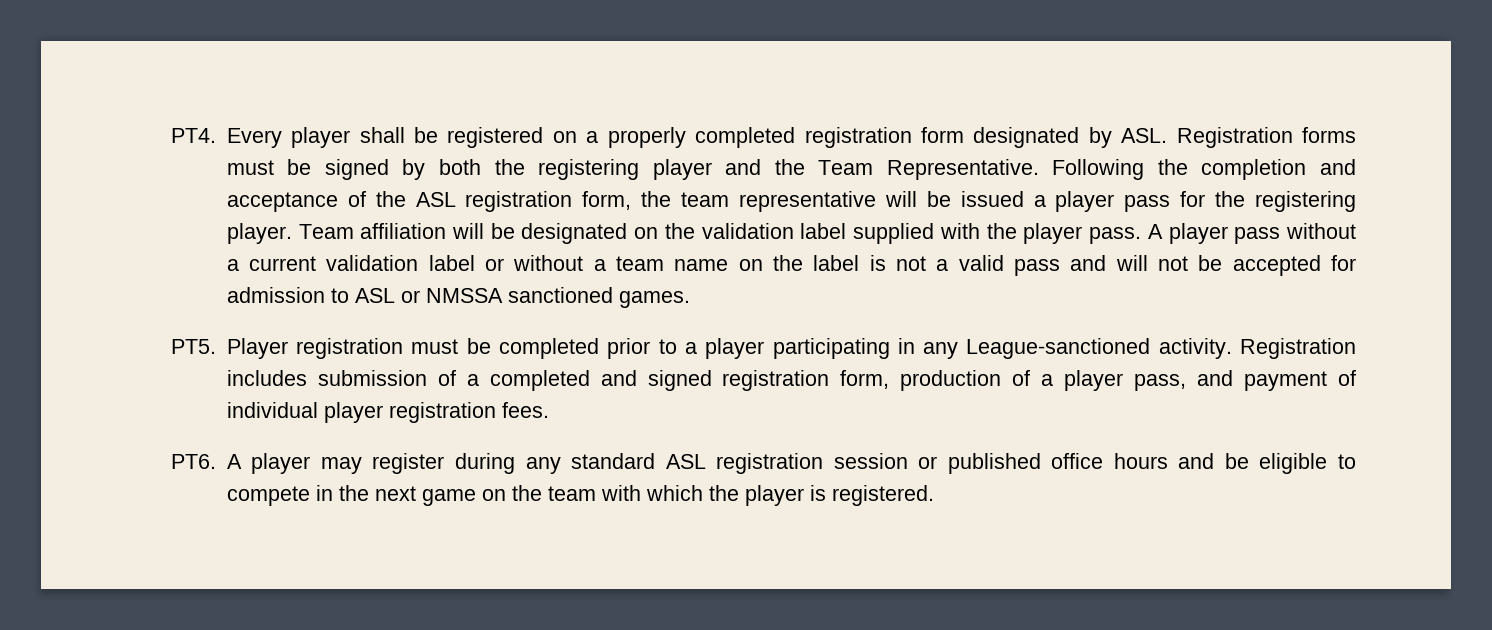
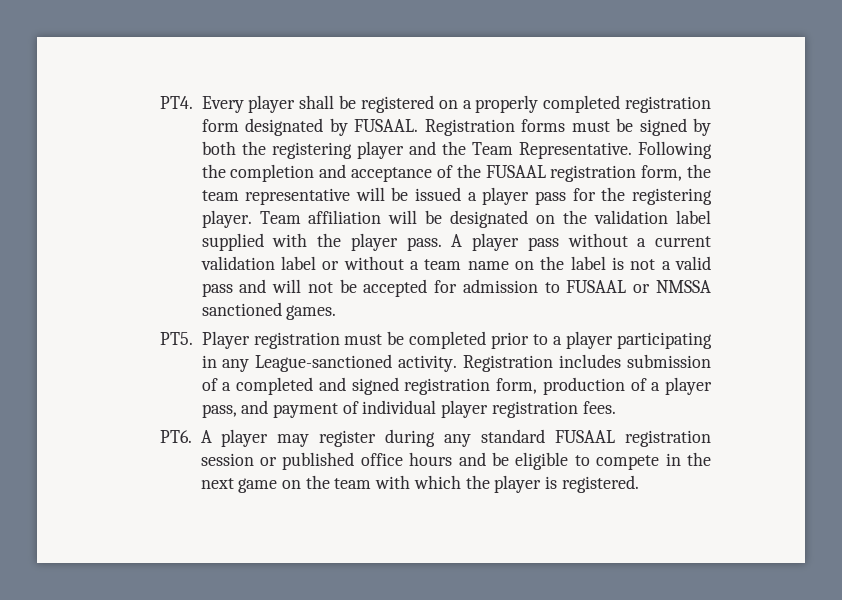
[1121,128,1168,143] ASL. -> [354,119,419,132] FUSAAL.
[415,192,456,207] ASL -> [485,165,546,178] FUSAAL
[354,288,395,303] ASL -> [566,280,627,293] FUSAAL
[665,454,706,469] ASL -> [555,430,616,443] FUSAAL

